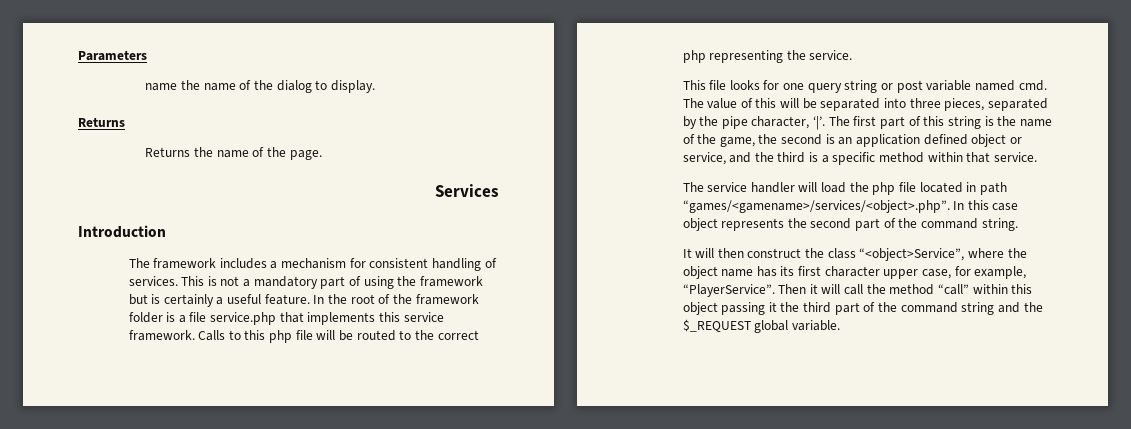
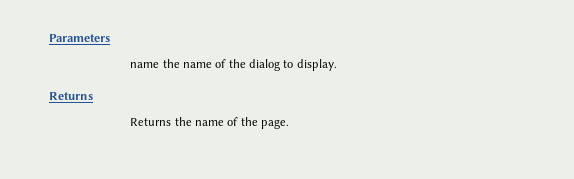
[435,184,499,197] [78,225,166,238] [128,258,497,271] [128,276,483,289] [128,294,479,307] [128,312,444,325] [128,330,479,343] [682,50,853,63] [682,80,1047,93] [682,98,1048,111] [682,116,1052,130] [682,134,1022,147] [682,152,1037,165] [682,182,1007,195] [682,200,1019,213] [682,218,1018,231] [682,248,1027,261] [682,266,1027,279] [682,284,1033,297] [682,302,1043,315] [682,319,840,333] // Services // Introduction // The framework includes a mechanism for consistent handling of services. This is not a mandatory part of using the framework but is certainly a useful feature. In the root of the framework folder is a file service.php that implements this service framework. Calls to this php file will be routed to the correct php representing the service. // This file looks for one query string or post variable named cmd. The value of this will be separated into three pieces, separated by the pipe character, ‘|’. The first part of this string is the name of the game, the second is an application defined object or service, and the third is a specific method within that service. // The service handler will load the php file located in path “games/<gamename>/services/<object>.php”. In this case object represents the second part of the command string. // It will then construct the class “<object>Service”, where the object name has its first character upper case, for example, “PlayerService”. Then it will call the method “call” within this object passing it the third part of the command string and the $_REQUEST global variable. -> (290, 124) none

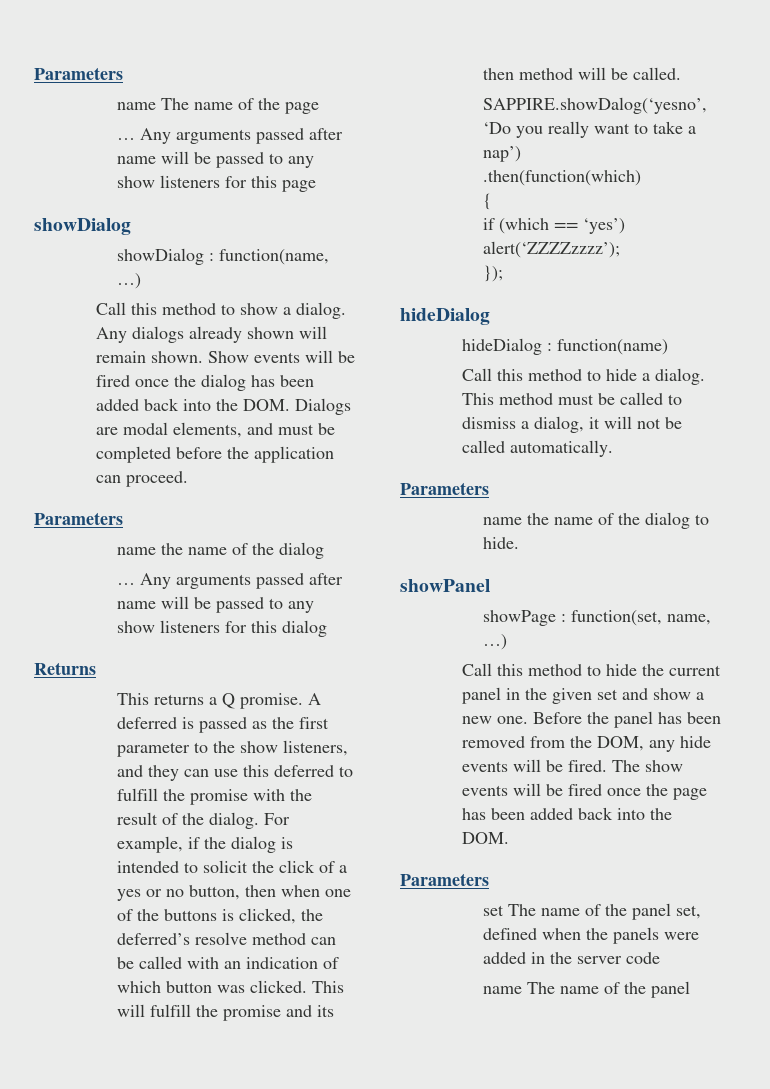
[49,34,110,42] Parameters -> [34,67,123,80] [116,98,319,114] [116,128,343,144] [116,151,314,168] [116,175,316,192] [34,218,131,235] [116,248,329,265] [116,273,141,289] [95,302,346,319] [95,326,327,343] [95,350,355,363] [95,374,314,391] [95,398,351,415] [95,422,335,438] [95,446,334,463] [95,471,188,487] [34,512,123,525] [116,542,324,559] [116,573,343,589] [116,596,314,613] [116,620,327,637] [34,662,96,675] [116,693,321,709] [116,717,329,733] [116,740,348,757] [116,765,353,781] [116,788,312,805] [116,812,290,829] [116,836,293,853] [116,860,347,873] [116,885,351,901] [116,908,323,924] [116,932,336,945] [116,956,339,969] [116,980,344,993] [116,1004,334,1021] [482,67,681,80] [482,97,707,114] [482,121,696,138] [482,146,521,162] [482,170,641,186] [482,193,492,210] [482,218,625,234] [482,241,620,258] [482,265,503,282] [400,308,490,325] [461,338,668,355] [461,368,705,385] [461,392,682,405] [461,416,682,433] [461,440,613,457] [400,482,489,495] Parameters // name The name of the page // … Any arguments passed after name will be passed to any show listeners for this page // showDialog // showDialog : function(name, …) // Call this method to show a dialog. Any dialogs already shown will remain shown. Show events will be fired once the dialog has been added back into the DOM. Dialogs are modal elements, and must be completed before the application can proceed. // Parameters // name the name of the dialog // … Any arguments passed after name will be passed to any show listeners for this dialog // Returns // This returns a Q promise. A deferred is passed as the first parameter to the show listeners, and they can use this deferred to fulfill the promise with the result of the dialog. For example, if the dialog is intended to solicit the click of a yes or no button, then when one of the buttons is clicked, the deferred’s resolve method can be called with an indication of which button was clicked. This will fulfill the promise and its then method will be called. // SAPPIRE.showDalog(‘yesno’, ‘Do you really want to take a nap’) // .then(function(which) // { // if (which == ‘yes’) alert(‘ZZZZzzzz’); // }); // hideDialog // hideDialog : function(name) // Call this method to hide a dialog. This method must be called to dismiss a dialog, it will not be called automatically. // Parameters
[296,59,337,71] [49,92,93,100] [130,117,290,129] display. // Returns // Returns the name of the page. -> [482,537,519,549] [400,579,490,592] [482,610,711,626] [482,634,507,650] [461,663,721,676] [461,687,704,704] [461,711,721,728] [461,736,711,752] [461,759,683,772] [461,783,707,800] [461,807,672,820] [461,832,509,844] [400,873,489,886] [482,903,701,920] [482,927,699,944] [482,952,660,964] [482,981,690,998] hide. // showPanel // showPage : function(set, name, …) // Call this method to hide the current panel in the given set and show a new one. Before the panel has been removed from the DOM, any hide events will be fired. The show events will be fired once the page has been added back into the DOM. // Parameters // set The name of the panel set, defined when the panels were added in the server code // name The name of the panel

